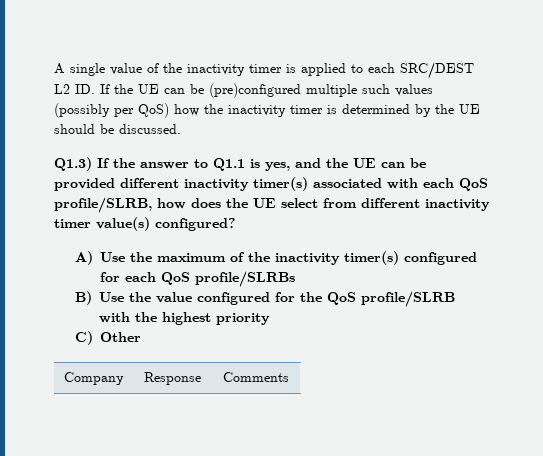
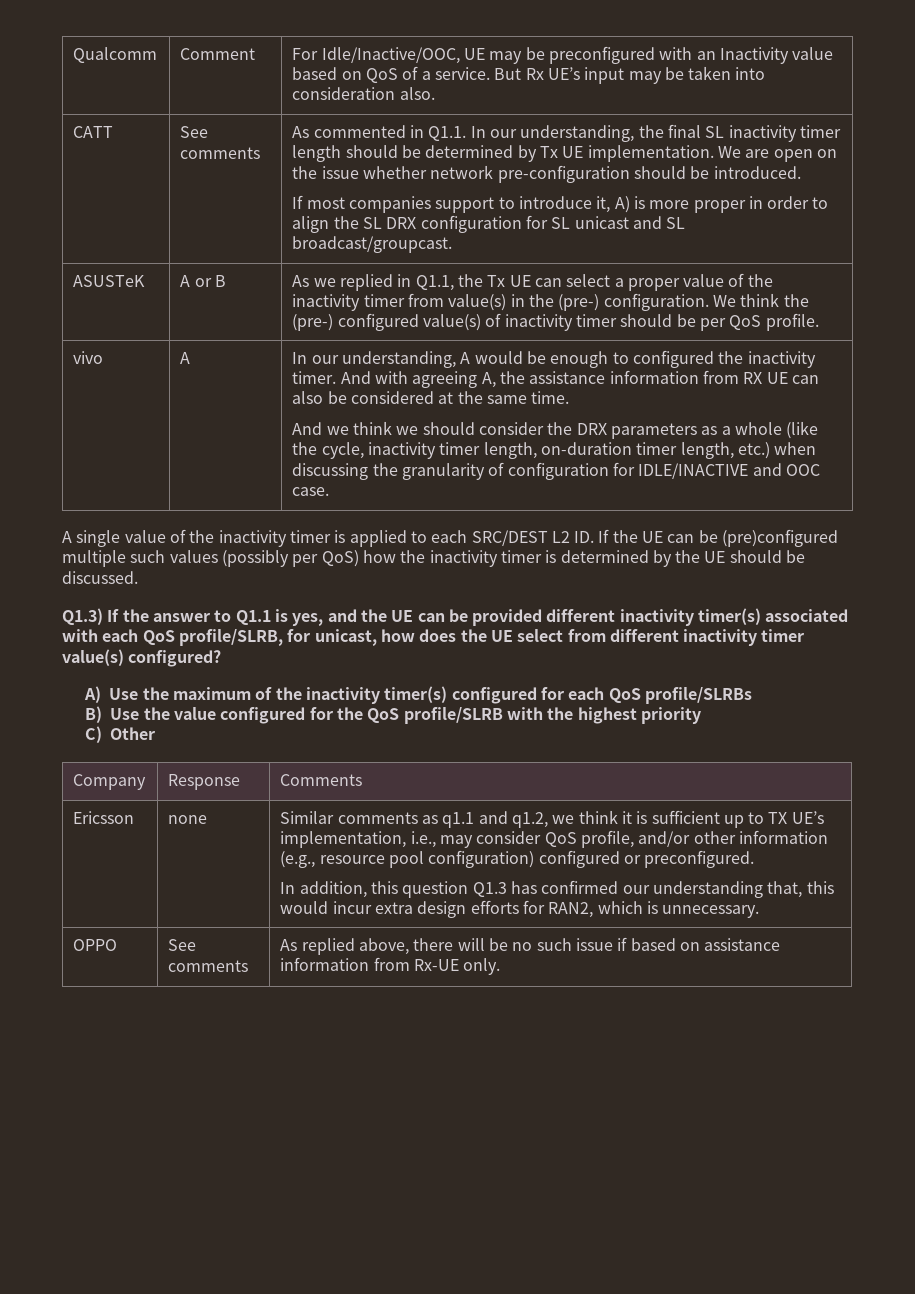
(54, 68) none -> [73,47,158,63] [180,48,256,60] [292,46,834,64] [292,66,766,84] [292,87,435,100] [73,126,114,138] [180,126,209,138] [180,147,261,159] [292,124,841,142] [292,145,837,162] [292,165,801,183] [292,195,829,213] [292,215,686,233] [292,236,453,253] [73,275,146,287] [180,275,226,287] [292,273,773,291] [292,293,809,311] [292,313,819,331] [73,351,104,364] [180,352,191,364] [292,350,816,368] [292,370,819,388] [292,391,570,404] [292,421,819,439] [292,442,817,459] [292,462,820,480] [292,487,330,496] Qualcomm | Comment | For Idle/Inactive/OOC, UE may be preconfigured with an Inactivity value based on QoS of a service. But Rx UE’s input may be taken into consideration also. // CATT | See comments | As commented in Q1.1. In our understanding, the final SL inactivity timer length should be determined by Tx UE implementation. We are open on the issue whether network pre-configuration should be introduced. // If most companies support to introduce it, A) is more proper in order to align the SL DRX configuration for SL unicast and SL broadcast/groupcast. // ASUSTeK | A or B | As we replied in Q1.1, the Tx UE can select a proper value of the inactivity timer from value(s) in the (pre-) configuration. We think the (pre-) configured value(s) of inactivity timer should be per QoS profile. // vivo | A | In our understanding, A would be enough to configured the inactivity timer. And with agreeing A, the assistance information from RX UE can also be considered at the same time. // And we think we should consider the DRX parameters as a whole (like the cycle, inactivity timer length, on-duration timer length, etc.) when discussing the granularity of configuration for IDLE/INACTIVE and OOC case. //
(152, 205) none -> [287,629,377,646] for unicast,
(290, 377) none -> [73,811,135,824] [168,815,208,824] [280,810,824,828] [280,830,828,848] [280,850,755,868] [280,880,834,898] [280,900,760,918] [73,939,118,951] [168,939,197,951] [168,960,249,972] [280,937,781,955] [280,957,501,975] // Ericsson | none | Similar comments as q1.1 and q1.2, we think it is sufficient up to TX UE’s implementation, i.e., may consider QoS profile, and/or other information (e.g., resource pool configuration) configured or preconfigured. // In addition, this question Q1.3 has confirmed our understanding that, this would incur extra design efforts for RAN2, which is unnecessary. // OPPO | See comments | As replied above, there will be no such issue if based on assistance information from Rx-UE only.

